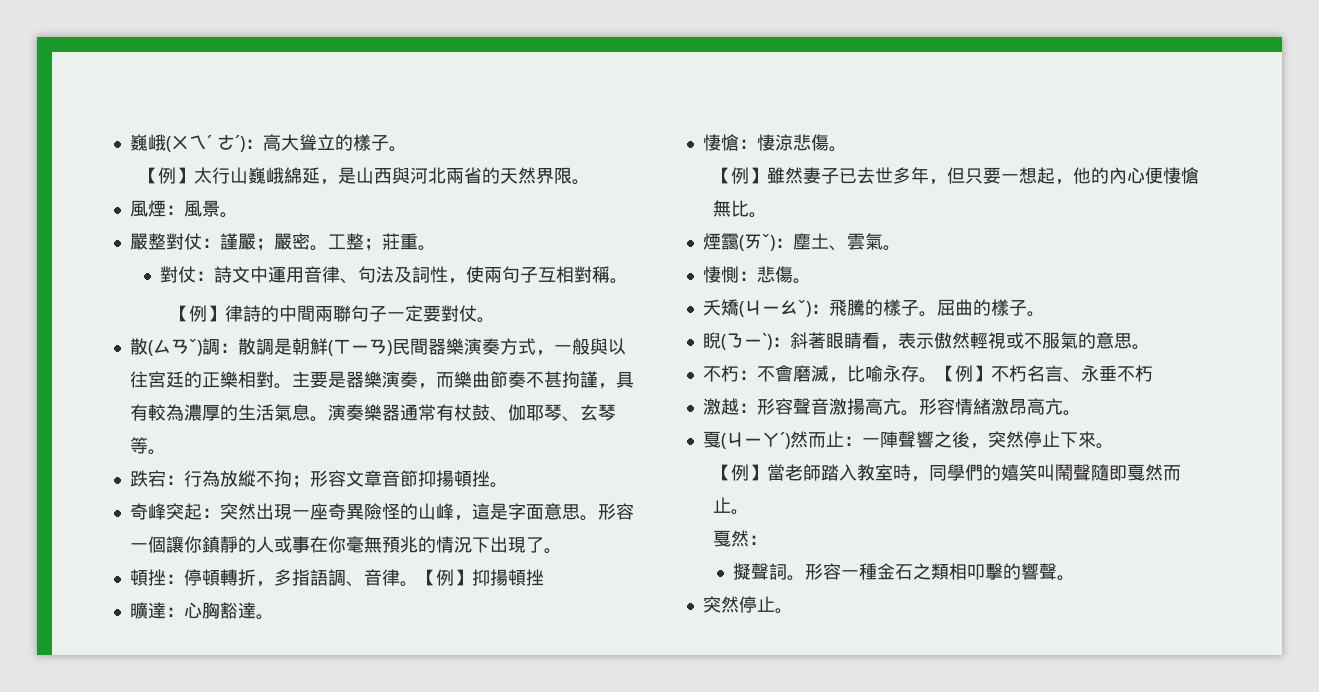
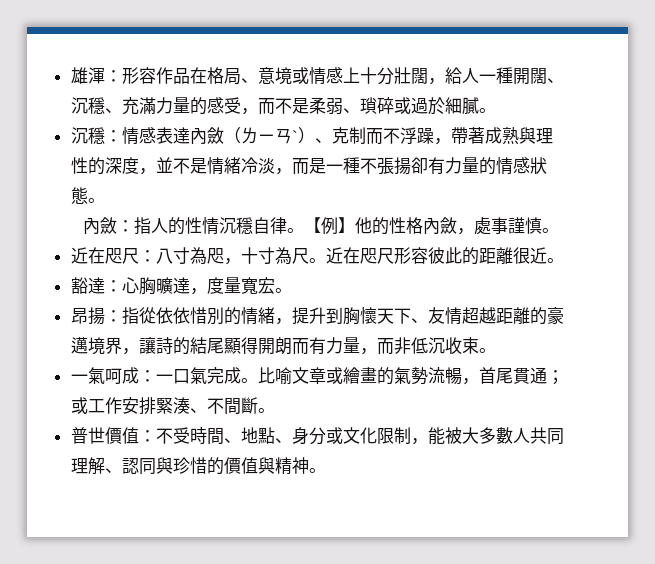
[129,134,407,152] [140,167,591,185] [129,200,238,218] [129,233,436,251] [160,266,629,284] [170,305,495,323] [129,338,626,356] [129,371,634,389] [129,404,616,422] [129,437,166,455] [129,470,508,488] [129,503,634,521] [129,536,562,554] [129,569,544,587] [129,602,274,620] [702,134,847,152] [713,167,1200,185] [713,200,768,218] [702,233,901,251] [702,266,811,284] [702,299,1045,317] [702,332,1150,350] [702,365,1153,383] [702,398,1081,416] [702,431,1114,449] [713,464,1182,482] [713,497,750,515] [713,530,768,547] [733,563,1076,581] [702,596,775,613] 巍峨(ㄨㄟˊ ㄜˊ)：高大聳立的樣子。 // 【例】太行山巍峨綿延，是山西與河北兩省的天然界限。 // 風煙：風景。 // 嚴整對仗：謹嚴；嚴密。工整；莊重。 // 對仗：詩文中運用音律、句法及詞性，使兩句子互相對稱。 // 【例】律詩的中間兩聯句子一定要對仗。 // 散(ㄙㄢˇ)調：散調是朝鮮(ㄒㄧㄢ)民間器樂演奏方式，一般與以往宮廷的正樂相對。主要是器樂演奏，而樂曲節奏不甚拘謹，具有較為濃厚的生活氣息。演奏樂器通常有杖鼓、伽耶琴、玄琴等。 // 跌宕：行為放縱不拘；形容文章音節抑揚頓挫。 // 奇峰突起：突然出現一座奇異險怪的山峰，這是字面意思。形容一個讓你鎮靜的人或事在你毫無預兆的情況下出現了。 // 頓挫：停頓轉折，多指語調、音律。【例】抑揚頓挫 // 曠達：心胸豁達。 // 悽愴：悽涼悲傷。 // 【例】雖然妻子已去世多年，但只要一想起，他的內心便悽愴無比。 // 煙靄(ㄞˇ)：塵土、雲氣。 // 悽惻：悲傷。 // 夭矯(ㄐㄧㄠˇ)：飛騰的樣子。屈曲的樣子。 // 睨(ㄋㄧˋ)：斜著眼睛看，表示傲然輕視或不服氣的意思。 // 不朽：不會磨滅，比喻永存。【例】不朽名言、永垂不朽 // 激越：形容聲音激揚高亢。形容情緒激昂高亢。 // 戛(ㄐㄧㄚˊ)然而止：一陣聲響之後，突然停止下來。 // 【例】當老師踏入教室時，同學們的嬉笑叫鬧聲隨即戛然而止。 // 戛然： // 擬聲詞。形容一種金石之類相叩擊的響聲。 // 突然停止 -> [70,67,564,85] [70,97,496,115] [70,127,553,145] [70,157,547,175] [70,187,105,204] [82,217,559,235] [70,247,564,265] [70,277,292,295] [70,307,564,325] [70,337,496,355] [70,367,564,385] [70,397,275,415] [70,427,564,445] [70,457,309,475] 雄渾：形容作品在格局、意境或情感上十分壯闊，給人一種開闊、沉穩、充滿力量的感受，而不是柔弱、瑣碎或過於細膩。 // 沉穩：情感表達內斂（ㄌㄧㄢˋ）、克制而不浮躁，帶著成熟與理性的深度，並不是情緒冷淡，而是一種不張揚卻有力量的情感狀態。 // 內斂：指人的性情沉穩自律。【例】他的性格內斂，處事謹慎。 // 近在咫尺：八寸為咫，十寸為尺。近在咫尺形容彼此的距離很近。 // 豁達：心胸曠達，度量寬宏。 // 昂揚：指從依依惜別的情緒，提升到胸懷天下、友情超越距離的豪邁境界，讓詩的結尾顯得開朗而有力量，而非低沉收束。 // 一氣呵成：一口氣完成。比喻文章或繪畫的氣勢流暢，首尾貫通；或工作安排緊湊、不間斷。 // 普世價值：不受時間、地點、身分或文化限制，能被大多數人共同理解、認同與珍惜的價值與精神

